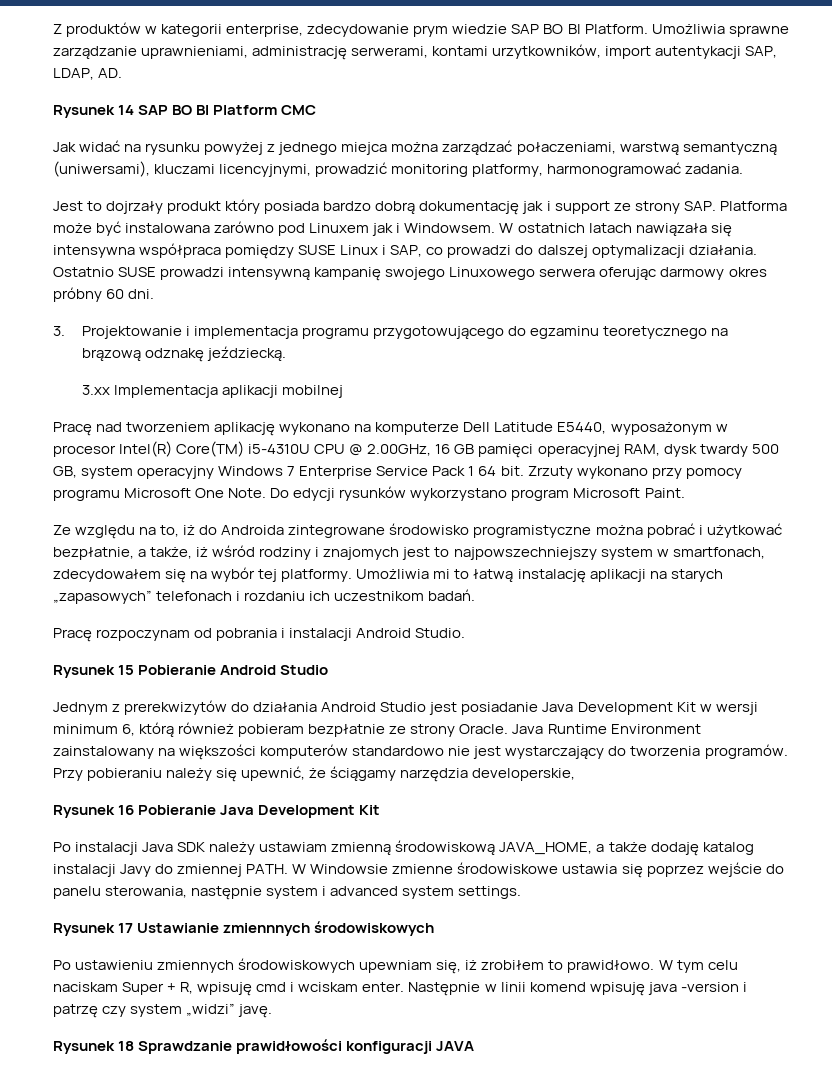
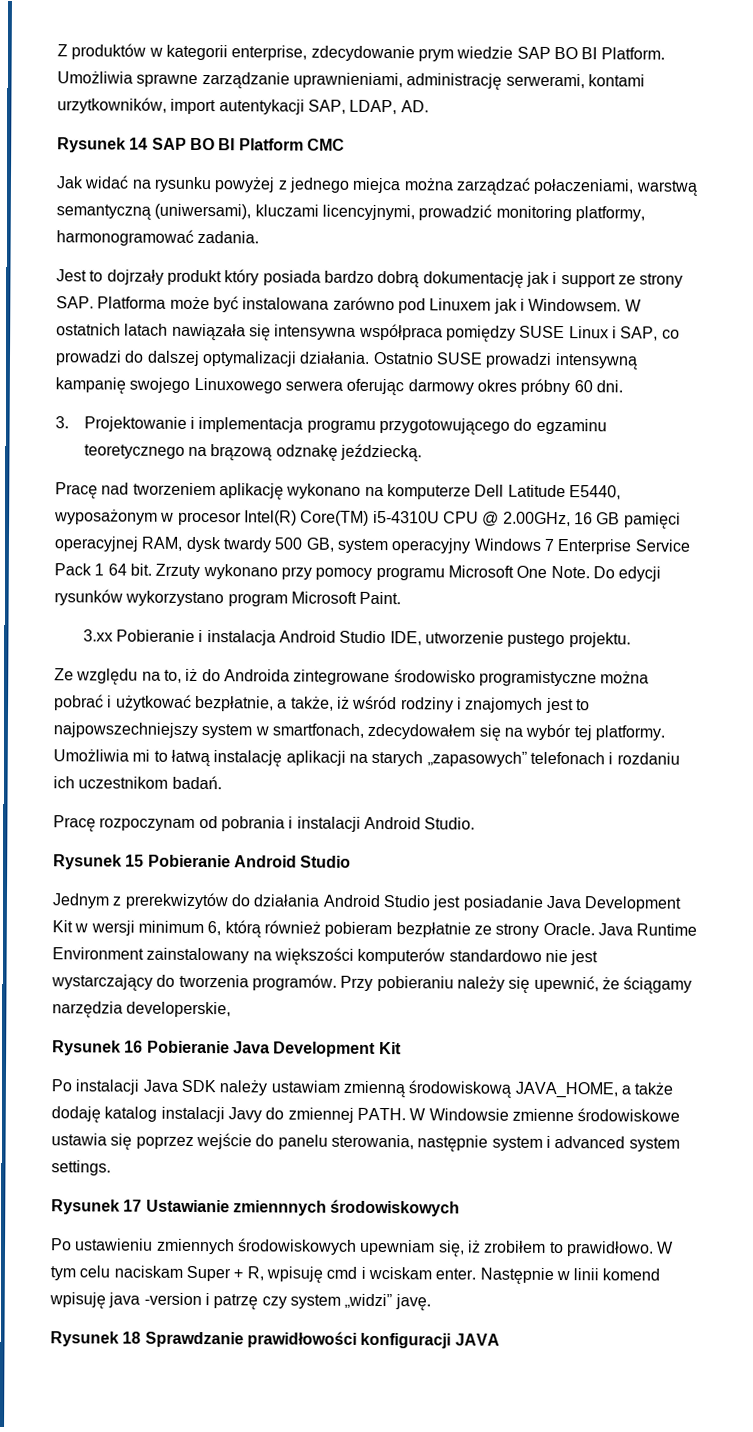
[81,385,343,398] // 3.xx Implementacja aplikacji mobilnej -> (422, 452) none
(685, 493) none -> [82,629,631,648] // 3.xx Pobieranie i instalacja Android Studio IDE, utworzenie pustego projektu.

